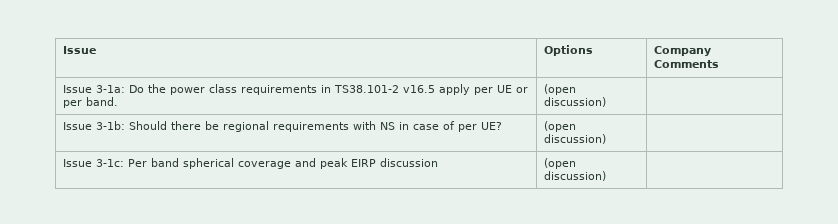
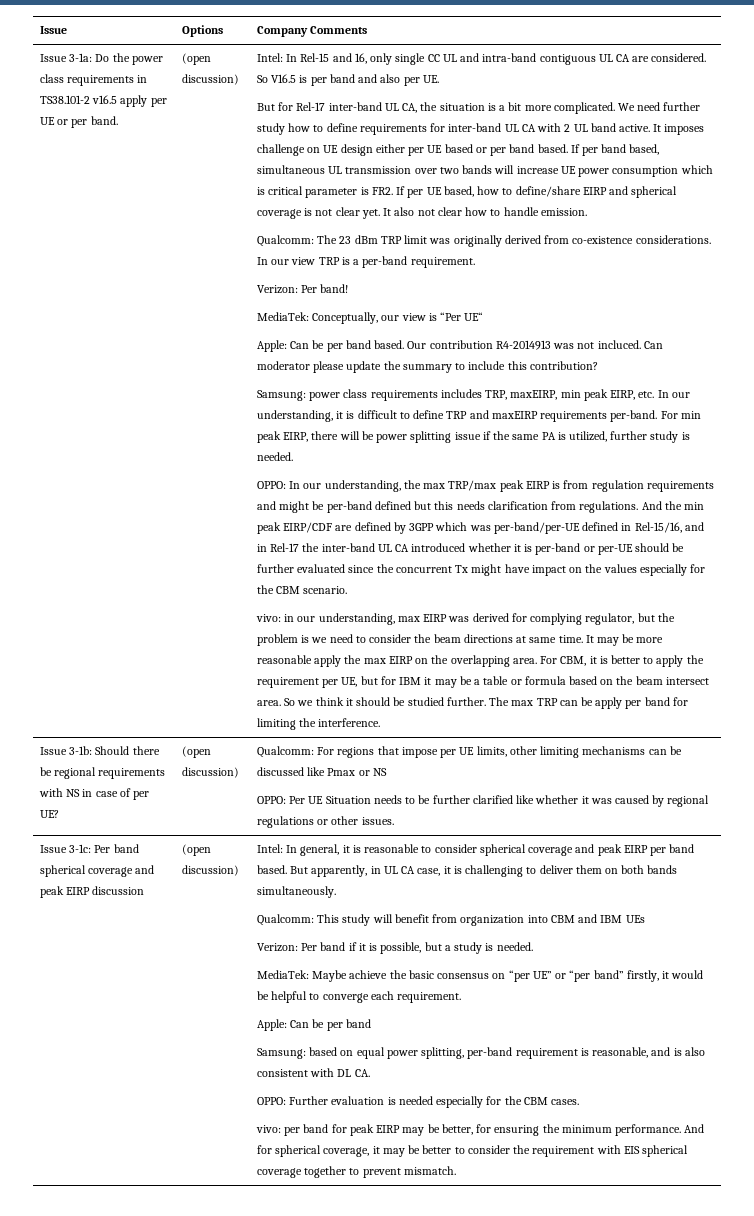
(607, 102) none -> [256,53,707,65] [256,74,439,86] [256,102,701,114] [256,123,705,135] [256,144,660,156] [256,165,713,177] [256,186,678,198] [256,207,587,219] [256,235,711,247] [256,256,475,268] [256,284,349,294] [256,312,484,324] [256,340,663,352] [256,361,598,373] [256,389,690,401] [256,410,701,422] [256,431,690,443] [256,452,293,461] [256,480,714,492] [256,501,705,513] [256,522,704,534] [256,543,685,555] [256,564,706,576] [256,585,348,594] [255,613,675,625] [256,634,664,646] [256,655,704,667] [256,676,709,688] [256,697,688,709] [256,718,381,730] Intel: In Rel-15 and 16, only single CC UL and intra-band contiguous UL CA are considered. So V16.5 is per band and also per UE. // But for Rel-17 inter-band UL CA, the situation is a bit more complicated. We need further study how to define requirements for inter-band UL CA with 2 UL band active. It imposes challenge on UE design either per UE based or per band based. If per band based, simultaneous UL transmission over two bands will increase UE power consumption which is critical parameter is FR2. If per UE based, how to define/share EIRP and spherical coverage is not clear yet. It also not clear how to handle emission. // Qualcomm: The 23 dBm TRP limit was originally derived from co-existence considerations. In our view TRP is a per-band requirement. // Verizon: Per band! // MediaTek: Conceptually, our view is “Per UE“ // Apple: Can be per band based. Our contribution R4-2014913 was not incluced. Can moderator please update the summary to include this contribution? // Samsung: power class requirements includes TRP, maxEIRP, min peak EIRP, etc. In our understanding, it is difficult to define TRP and maxEIRP requirements per-band. For min peak EIRP, there will be power splitting issue if the same PA is utilized, further study is needed. // OPPO: In our understanding, the max TRP/max peak EIRP is from regulation requirements and might be per-band defined but this needs clarification from regulations. And the min peak EIRP/CDF are defined by 3GPP which was per-band/per-UE defined in Rel-15/16, and in Rel-17 the inter-band UL CA introduced whether it is per-band or per-UE should be further evaluated since the concurrent Tx might have impact on the values especially for the CBM scenario. // vivo: in our understanding, max EIRP was derived for complying regulator, but the problem is we need to consider the beam directions at same time. It may be more reasonable apply the max EIRP on the overlapping area. For CBM, it is better to apply the requirement per UE, but for IBM it may be a table or formula based on the beam intersect area. So we think it should be studied further. The max TRP can be apply per band for limiting the interference.
(607, 139) none -> [256,746,682,758] [256,767,387,776] [256,795,710,807] [256,816,394,828] Qualcomm: For regions that impose per UE limits, other limiting mechanisms can be discussed like Pmax or NS // OPPO: Per UE Situation needs to be further clarified like whether it was caused by regional regulations or other issues.
(607, 176) none -> [256,844,695,856] [256,865,678,877] [256,886,336,898] [256,914,645,926] [256,942,533,954] [256,970,704,982] [256,991,462,1003] [256,1019,371,1031] [256,1047,705,1059] [256,1068,370,1077] [256,1096,580,1108] [255,1124,705,1136] [256,1145,689,1157] [256,1166,456,1178] Intel: In general, it is reasonable to consider spherical coverage and peak EIRP per band based. But apparently, in UL CA case, it is challenging to deliver them on both bands simultaneously. // Qualcomm: This study will benefit from organization into CBM and IBM UEs // Verizon: Per band if it is possible, but a study is needed. // MediaTek: Maybe achieve the basic consensus on “per UE” or “per band” firstly, it would be helpful to converge each requirement. // Apple: Can be per band // Samsung: based on equal power splitting, per-band requirement is reasonable, and is also consistent with DL CA. // OPPO: Further evaluation is needed especially for the CBM cases. // vivo: per band for peak EIRP may be better, for ensuring the minimum performance. And for spherical coverage, it may be better to consider the requirement with EIS spherical coverage together to prevent mismatch.

